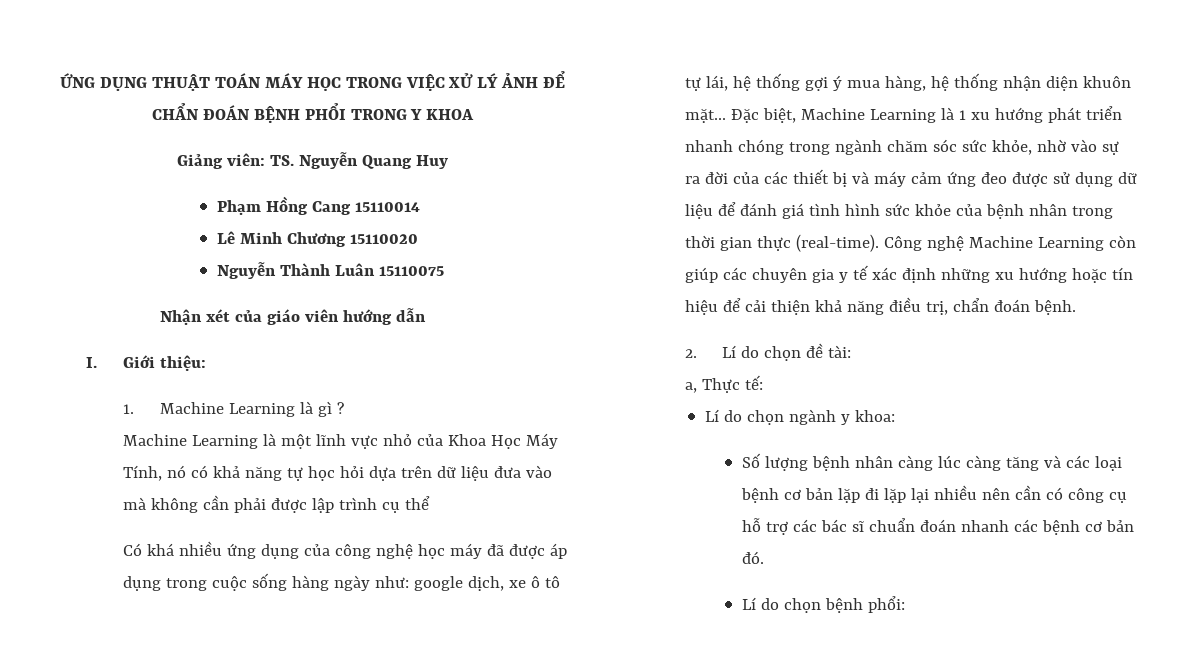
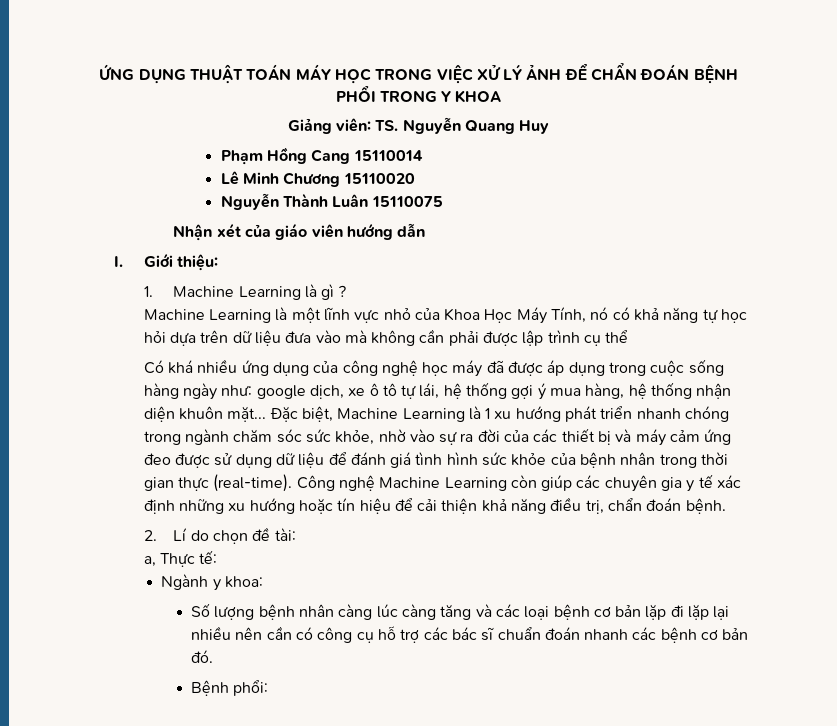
[705,409,837,425] Lí do chọn ngành -> [161,574,209,590] Ngành
[741,597,863,613] Lí do chọn bệnh -> [191,680,230,696] Bệnh

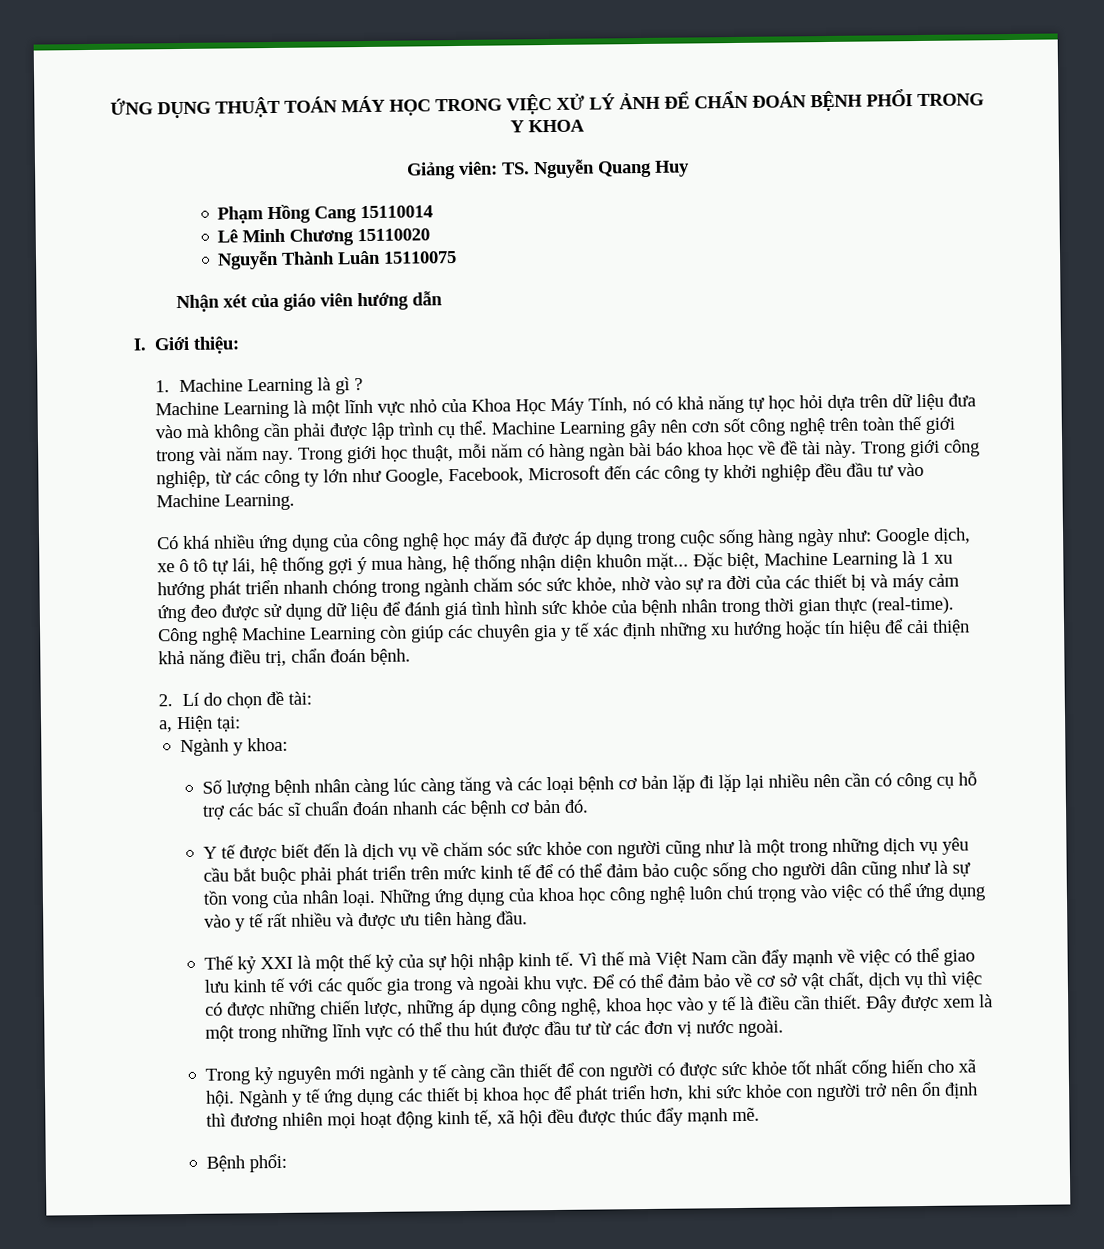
[605,330,629,343] thể -> [459,415,956,438] [156,439,981,466] [156,462,925,489] [156,493,296,511] thể. Machine Learning gây nên cơn sốt công nghệ trên toàn thế giới trong vài năm nay. Trong giới học thuật, mỗi năm có hàng ngàn bài báo khoa học về đề tài này. Trong giới công nghiệp, từ các công ty lớn như Google, Facebook, Microsoft đến các công ty khởi nghiệp đều đầu tư vào Machine Learning.
[256,385,306,399] google -> [875,527,931,546] Google
[159,550,218,567] Thực tế: -> [176,715,242,733] Hiện tại:
(214, 656) none -> [202,837,969,862] [202,860,971,885] [202,883,986,909] [203,910,528,932] [203,947,975,974] [203,971,982,996] [204,994,993,1020] [204,1019,784,1043] [204,1059,976,1085] [205,1081,978,1108] [205,1107,760,1131] // Y tế được biết đến là dịch vụ về chăm sóc sức khỏe con người cũng như là một trong những dịch vụ yêu cầu bắt buộc phải phát triển trên mức kinh tế để có thể đảm bảo cuộc sống cho người dân cũng như là sự tồn vong của nhân loại. Những ứng dụng của khoa học công nghệ luôn chú trọng vào việc có thể ứng dụng vào y tế rất nhiều và được ưu tiên hàng đầu. // Thế kỷ XXI là một thế kỷ của sự hội nhập kinh tế. Vì thế mà Việt Nam cần đẩy mạnh về việc có thể giao lưu kinh tế với các quốc gia trong và ngoài khu vực. Để có thể đảm bảo về cơ sở vật chất, dịch vụ thì việc có được những chiến lược, những áp dụng công nghệ, khoa học vào y tế là điều cần thiết. Đây được xem là một trong những lĩnh vực có thể thu hút được đầu tư từ các đơn vị nước ngoài. // Trong kỷ nguyên mới ngành y tế càng cần thiết để con người có được sức khỏe tốt nhất cống hiến cho xã hội. Ngành y tế ứng dụng các thiết bị khoa học để phát triển hơn, khi sức khỏe con người trở nên ổn định thì đương nhiên mọi hoạt động kinh tế, xã hội đều được thúc đẩy mạnh mẽ.

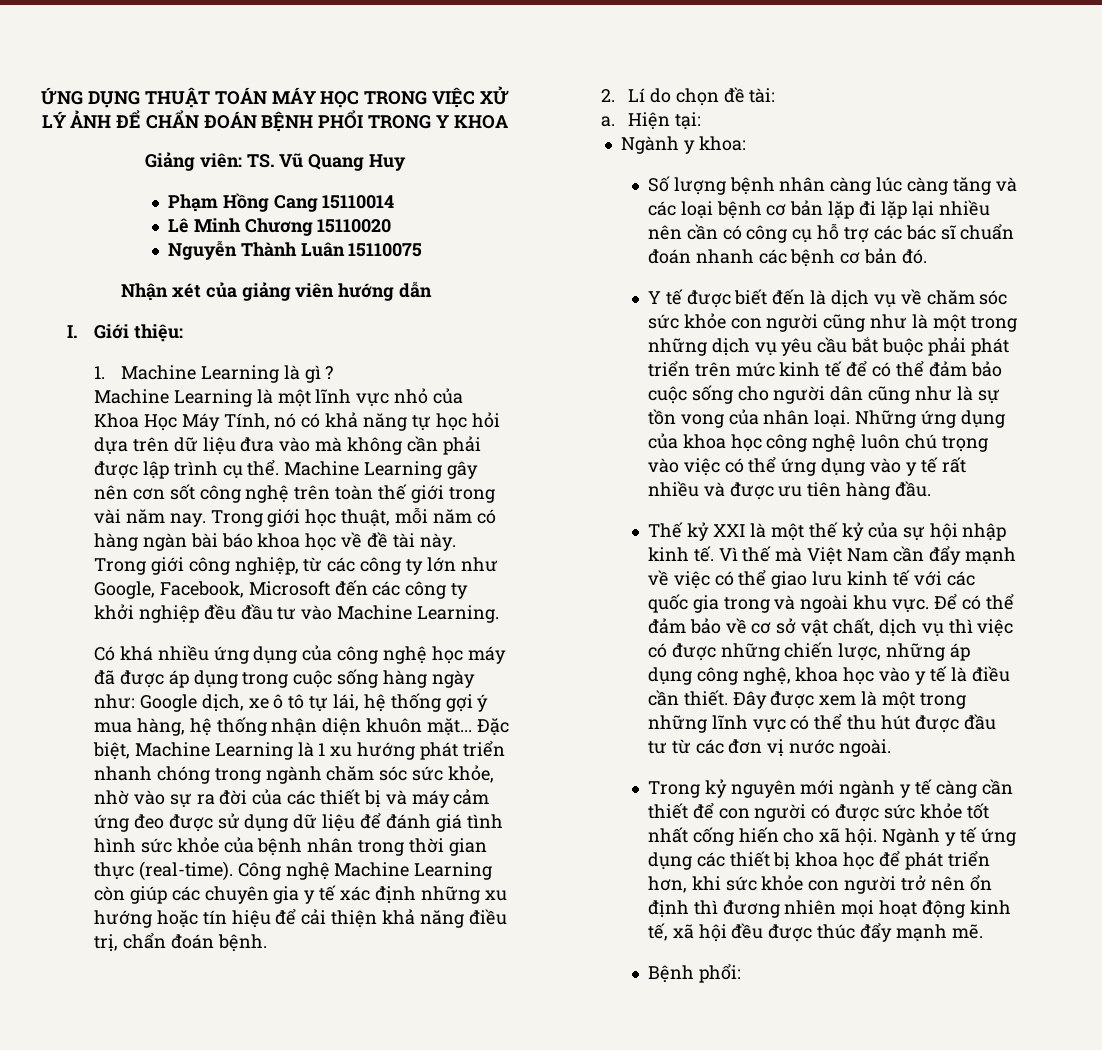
[532,158,595,179] Nguyễn -> [279,153,304,168] Vũ
[283,293,317,311] giáo -> [241,282,291,301] giảng
[159,720,174,733] a, -> [601,116,616,127] a.

